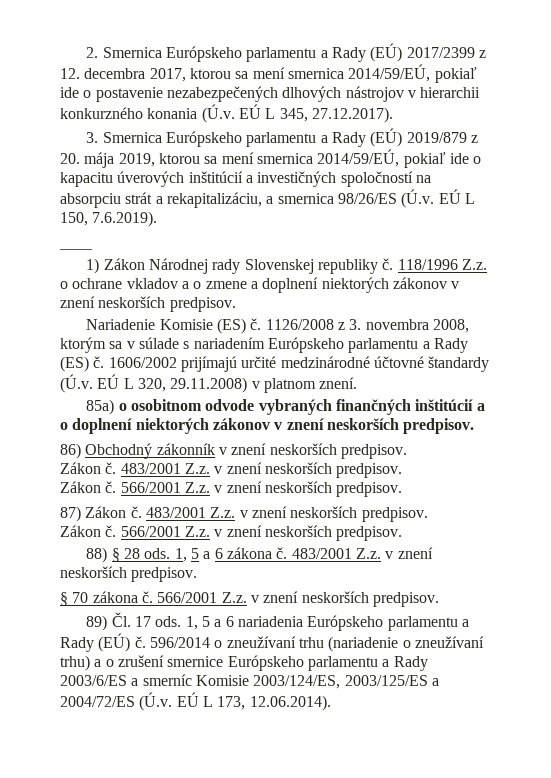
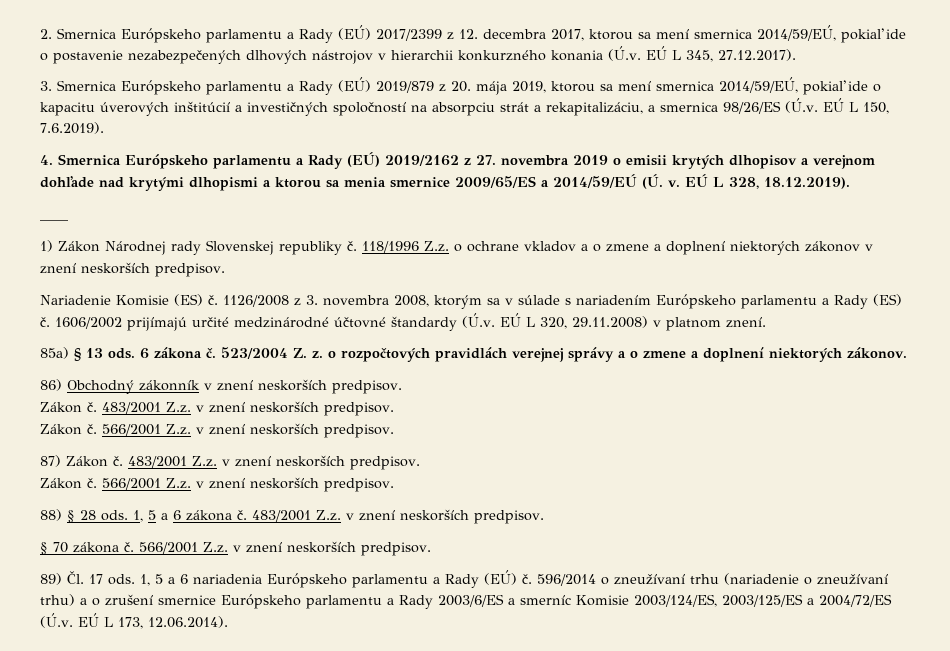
(158, 219) none -> [40,152,875,169] [40,174,850,191] // 4. Smernica Európskeho parlamentu a Rady (EÚ) 2019/2162 z 27. novembra 2019 o emisii krytých dlhopisov a verejnom dohľade nad krytými dlhopismi a ktorou sa menia smernice 2009/65/ES a 2014/59/EÚ (Ú. v. EÚ L 328, 18.12.2019).
[118,399,485,415] [60,418,475,434] o osobitnom odvode vybraných finančných inštitúcií a o doplnení niektorých zákonov v znení neskorších predpisov. -> [74,347,907,362] § 13 ods. 6 zákona č. 523/2004 Z. z. o rozpočtových pravidlách verejnej správy a o zmene a doplnení niektorých zákonov.

